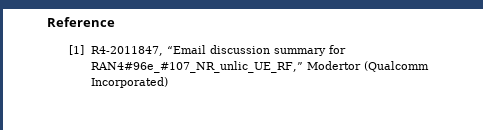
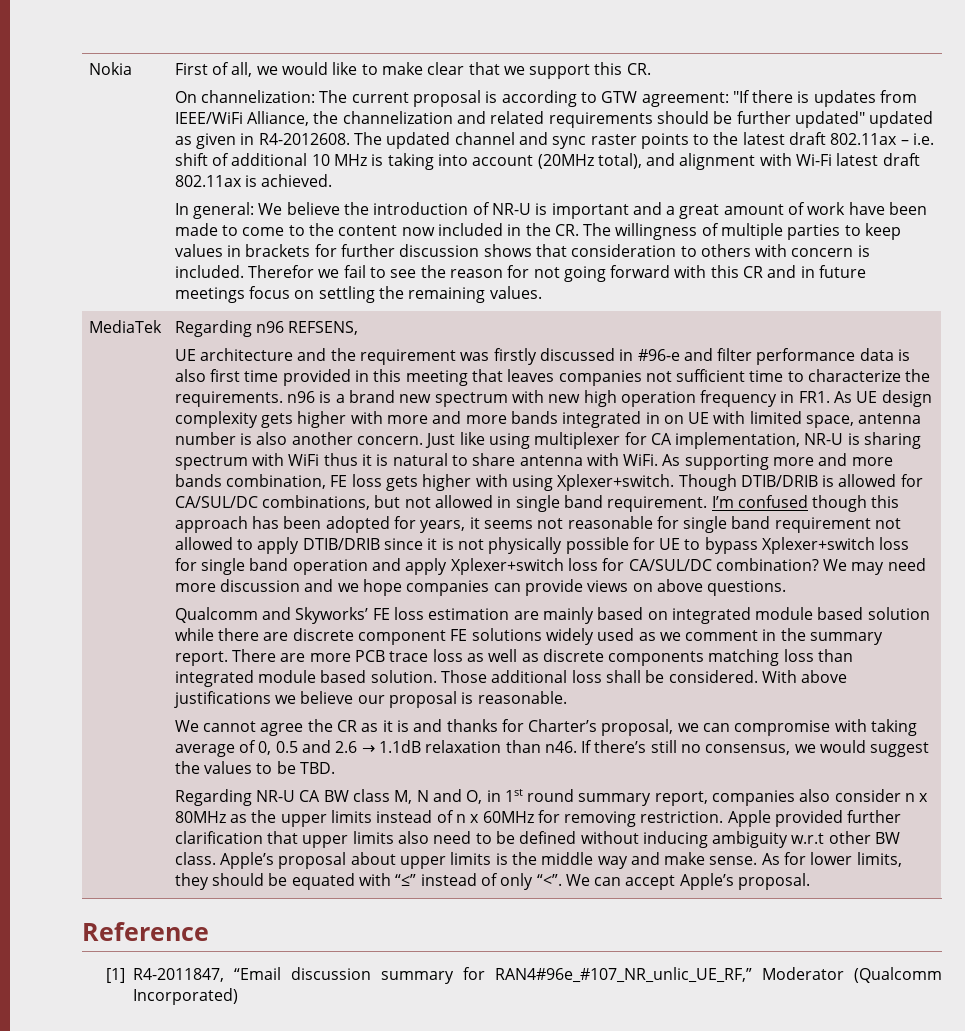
(47, 22) none -> [88,62,132,75] [174,62,651,79] [174,90,918,107] [174,111,934,128] [174,132,935,149] [174,153,920,170] [174,174,333,187] [174,202,928,219] [174,223,902,240] [174,244,870,257] [174,265,867,282] [174,286,542,303] [88,320,162,333] [174,320,359,337] [174,348,911,365] [174,369,931,386] [174,390,932,407] [174,411,922,428] [174,432,922,449] [174,453,893,470] [174,474,923,491] [174,495,900,512] [174,516,902,533] [174,537,910,554] [174,558,926,575] [174,579,787,596] [174,607,930,624] [174,628,884,645] [174,649,854,666] [174,670,848,687] [173,691,567,708] [174,719,918,736] [174,740,930,757] [174,761,335,774] [174,789,929,806] [174,810,902,827] [174,831,901,848] [174,852,902,869] [174,873,811,890] Nokia | First of all, we would like to make clear that we support this CR. // On channelization: The current proposal is according to GTW agreement: "If there is updates from IEEE/WiFi Alliance, the channelization and related requirements should be further updated" updated as given in R4-2012608. The updated channel and sync raster points to the latest draft 802.11ax – i.e. shift of additional 10 MHz is taking into account (20MHz total), and alignment with Wi-Fi latest draft 802.11ax is achieved. // In general: We believe the introduction of NR-U is important and a great amount of work have been made to come to the content now included in the CR. The willingness of multiple parties to keep values in brackets for further discussion shows that consideration to others with concern is included. Therefor we fail to see the reason for not going forward with this CR and in future meetings focus on settling the remaining values. // MediaTek | Regarding n96 REFSENS, // UE architecture and the requirement was firstly discussed in #96-e and filter performance data is also first time provided in this meeting that leaves companies not sufficient time to characterize the requirements. n96 is a brand new spectrum with new high operation frequency in FR1. As UE design complexity gets higher with more and more bands integrated in on UE with limited space, antenna number is also another concern. Just like using multiplexer for CA implementation, NR-U is sharing spectrum with WiFi thus it is natural to share antenna with WiFi. As supporting more and more bands combination, FE loss gets higher with using Xplexer+switch. Though DTIB/DRIB is allowed for CA/SUL/DC combinations, but not allowed in single band requirement. I’m confused though this approach has been adopted for years, it seems not reasonable for single band requirement not allowed to apply DTIB/DRIB since it is not physically possible for UE to bypass Xplexer+switch loss for single band operation and apply Xplexer+switch loss for CA/SUL/DC combination? We may need more discussion and we hope companies can provide views on above questions. // Qualcomm and Skyworks’ FE loss estimation are mainly based on integrated module based solution while there are discrete component FE solutions widely used as we comment in the summary report. There are more PCB trace loss as well as discrete components matching loss than integrated module based solution. Those additional loss shall be considered. With above justifications we believe our proposal is reasonable. // We cannot agree the CR as it is and thanks for Charter’s proposal, we can compromise with taking average of 0, 0.5 and 2.6 → 1.1dB relaxation than n46. If there’s still no consensus, we would suggest the values to be TBD. // Regarding NR-U CA BW class M, N and O, in 1st round summary report, companies also consider n x 80MHz as the upper limits instead of n x 60MHz for removing restriction. Apple provided further clarification that upper limits also need to be defined without inducing ambiguity w.r.t other BW class. Apple’s proposal about upper limits is the middle way and make sense. As for lower limits, they should be equated with “≤” instead of only “<”. We can accept Apple’s proposal. //
[306,61,361,70] Modertor -> [761,967,844,980] Moderator

